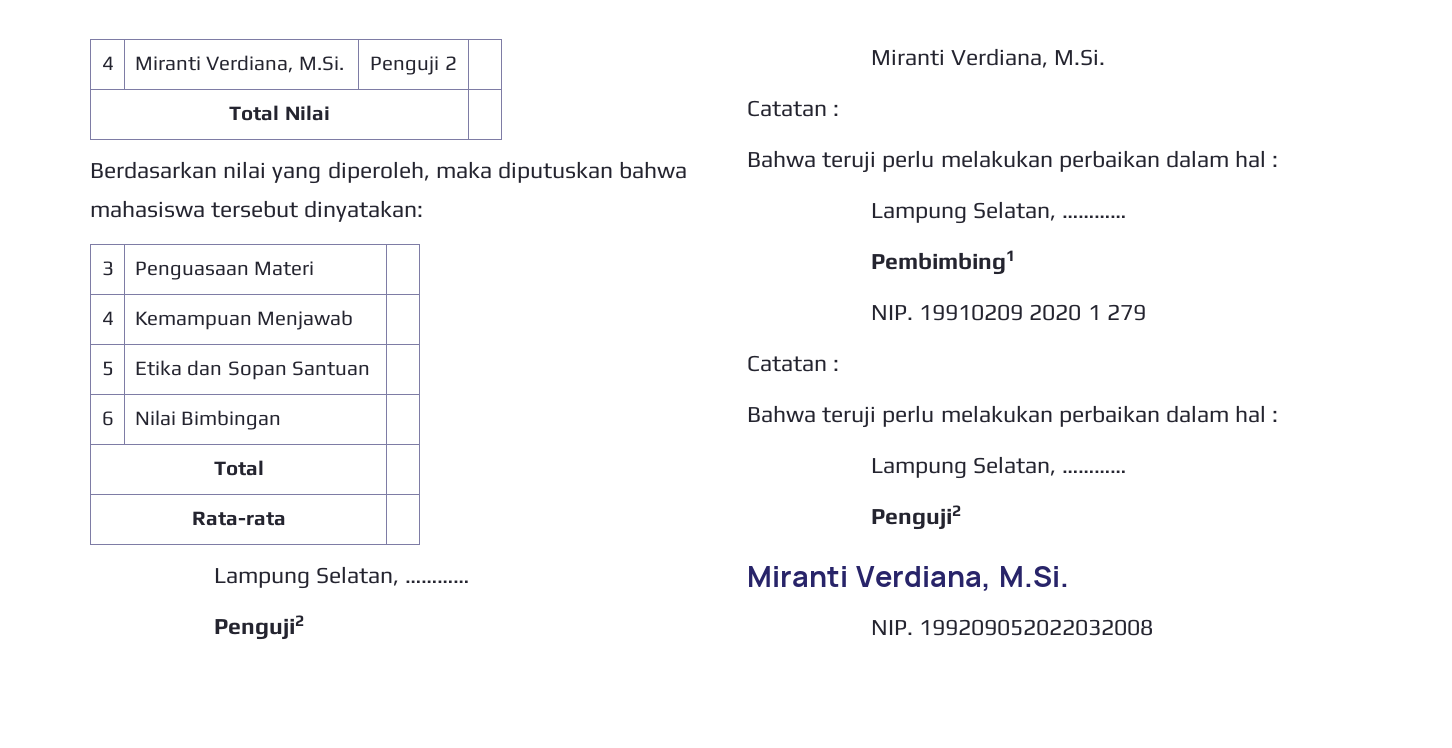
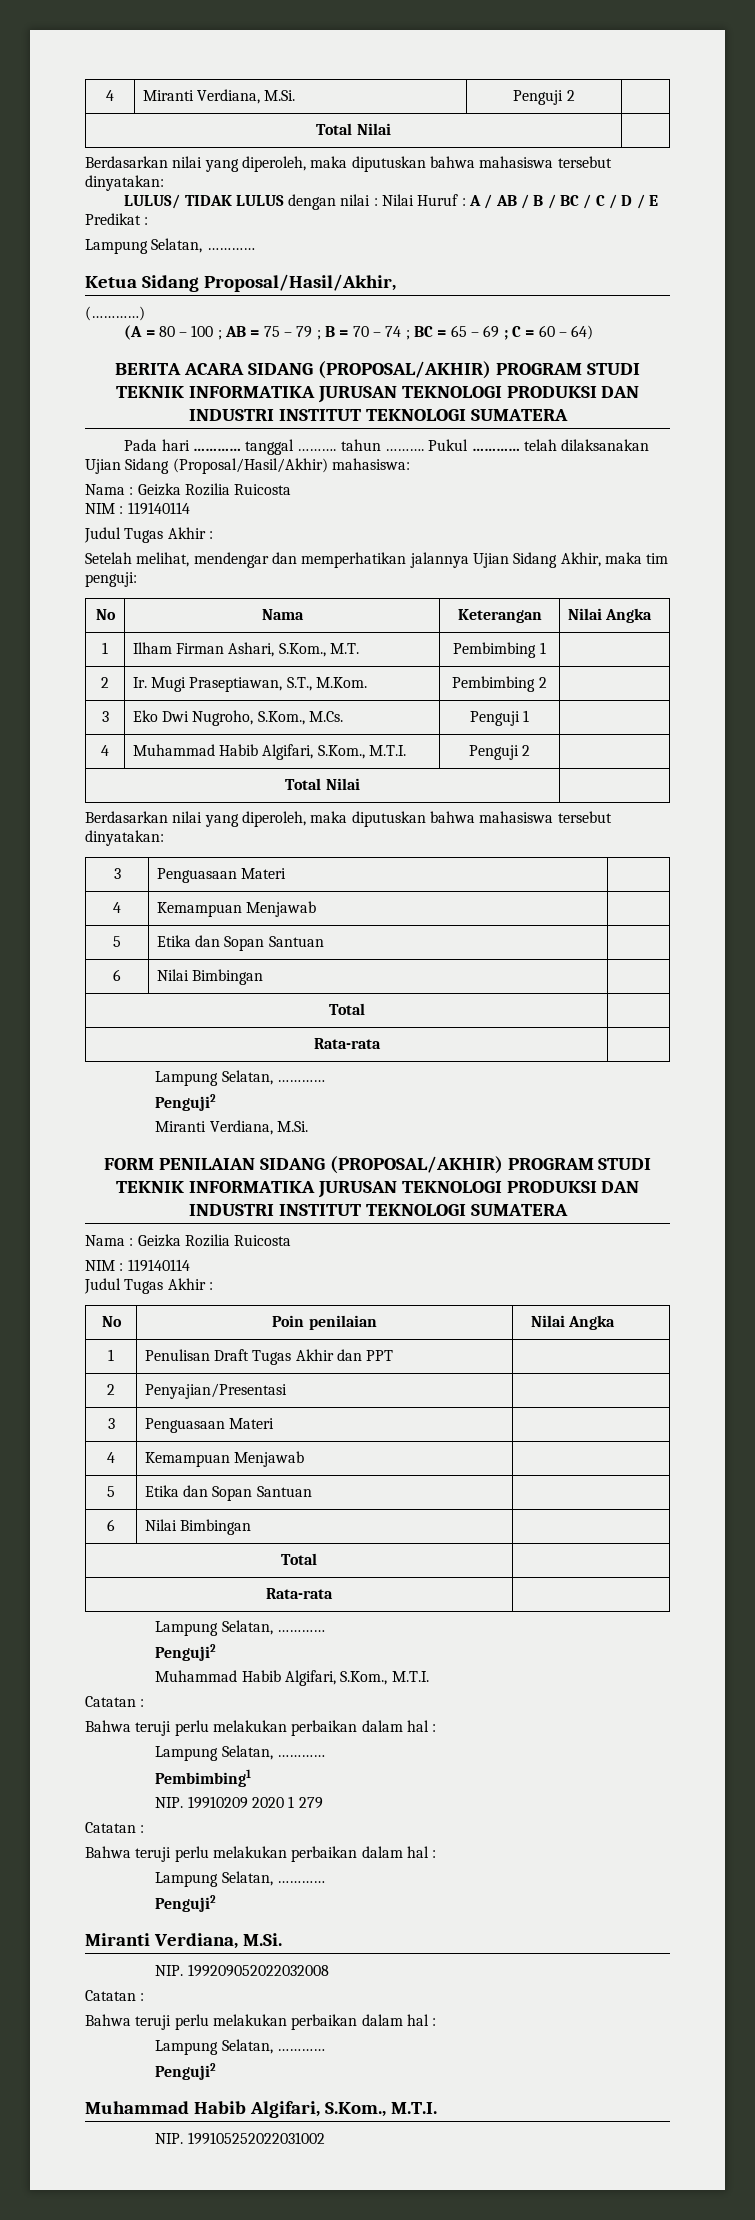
(424, 211) none -> [124,194,658,210] [85,213,149,225] [85,238,255,254] [85,274,396,292] [85,306,145,321] [124,325,594,340] [115,361,640,379] [115,386,640,403] [188,409,568,421] [124,439,650,455] [85,458,410,474] [85,483,292,496] [85,502,190,515] [84,527,213,543] [85,552,669,568] [85,572,137,587] [95,609,116,620] [261,609,304,620] [457,609,542,623] [567,608,652,623] [102,642,108,654] [132,642,359,657] [453,642,546,658] [101,677,109,688] [132,677,367,692] [452,676,547,692] [101,711,109,722] [132,710,343,726] [469,710,530,726] [101,745,109,756] [132,744,406,760] [468,745,531,760] [285,778,360,790] [85,811,612,827] [85,830,164,846] // LULUS/ TIDAK LULUS dengan nilai : Nilai Huruf : A / AB / B / BC / C / D / E Predikat : // Lampung Selatan, ………… // Ketua Sidang Proposal/Hasil/Akhir, // (…………) // (A = 80 – 100 ; AB = 75 – 79 ; B = 70 – 74 ; BC = 65 – 69 ; C = 60 – 64) // BERITA ACARA SIDANG (PROPOSAL/AKHIR) PROGRAM STUDI TEKNIK INFORMATIKA JURUSAN TEKNOLOGI PRODUKSI DAN INDUSTRI INSTITUT TEKNOLOGI SUMATERA // Pada hari ………… tanggal ………. tahun ………. Pukul ………… telah dilaksanakan Ujian Sidang (Proposal/Hasil/Akhir) mahasiswa: // Nama : Geizka Rozilia Ruicosta // NIM : 119140114 // Judul Tugas Akhir : // Setelah melihat, mendengar dan memperhatikan jalannya Ujian Sidang Akhir, maka tim penguji: // No | Nama | Keterangan | Nilai Angka // 1 | Ilham Firman Ashari, S.Kom., M.T. | Pembimbing 1 | // 2 | Ir. Mugi Praseptiawan, S.T., M.Kom. | Pembimbing 2 | // 3 | Eko Dwi Nugroho, S.Kom., M.Cs. | Penguji 1 | // 4 | Muhammad Habib Algifari, S.Kom., M.T.I. | Penguji 2 | // Total Nilai | // Berdasarkan nilai yang diperoleh, maka diputuskan bahwa mahasiswa tersebut dinyatakan:
(1106, 57) none -> [103,1156,652,1174] [115,1181,640,1198] [188,1204,568,1216] [85,1234,292,1247] [85,1259,190,1272] [84,1278,213,1294] [101,1316,122,1327] [272,1315,377,1330] [531,1315,616,1330] [108,1349,114,1361] [144,1349,394,1365] [107,1384,115,1395] [144,1383,287,1399] [107,1418,115,1429] [144,1418,274,1433] [107,1452,115,1463] [144,1451,304,1467] [107,1486,115,1497] [144,1485,312,1501] [107,1519,115,1531] [144,1519,251,1535] [281,1553,317,1565] [266,1588,333,1599] [155,1620,326,1636] [155,1644,217,1661] [155,1670,429,1686] // FORM PENILAIAN SIDANG (PROPOSAL/AKHIR) PROGRAM STUDI TEKNIK INFORMATIKA JURUSAN TEKNOLOGI PRODUKSI DAN INDUSTRI INSTITUT TEKNOLOGI SUMATERA // Nama : Geizka Rozilia Ruicosta // NIM : 119140114 // Judul Tugas Akhir : // No | Poin penilaian | Nilai Angka // 1 | Penulisan Draft Tugas Akhir dan PPT | // 2 | Penyajian/Presentasi | // 3 | Penguasaan Materi | // 4 | Kemampuan Menjawab | // 5 | Etika dan Sopan Santuan | // 6 | Nilai Bimbingan | // Total | // Rata-rata | // Lampung Selatan, ………… // Penguji2 // Muhammad Habib Algifari, S.Kom., M.T.I.
(1154, 627) none -> [85,1990,145,2001] [85,2014,437,2030] [155,2039,326,2055] [155,2063,217,2080] [85,2101,437,2118] [155,2132,325,2145] // Catatan : // Bahwa teruji perlu melakukan perbaikan dalam hal : // Lampung Selatan, ………… // Penguji2 // Muhammad Habib Algifari, S.Kom., M.T.I. // NIP. 199105252022031002

